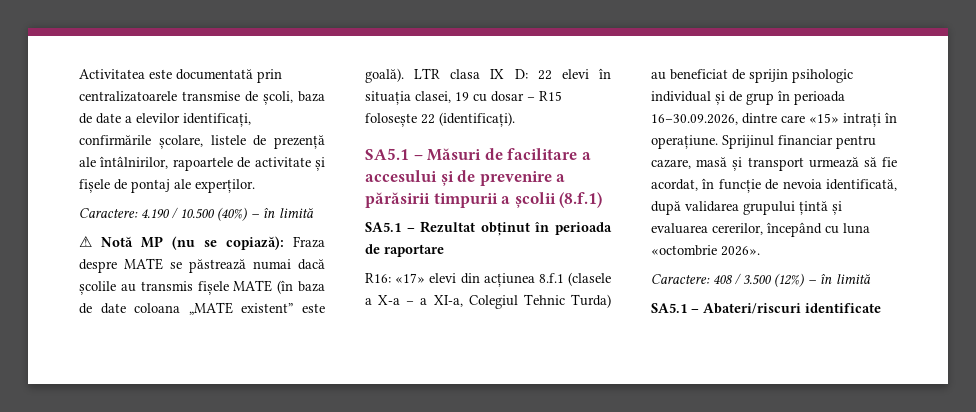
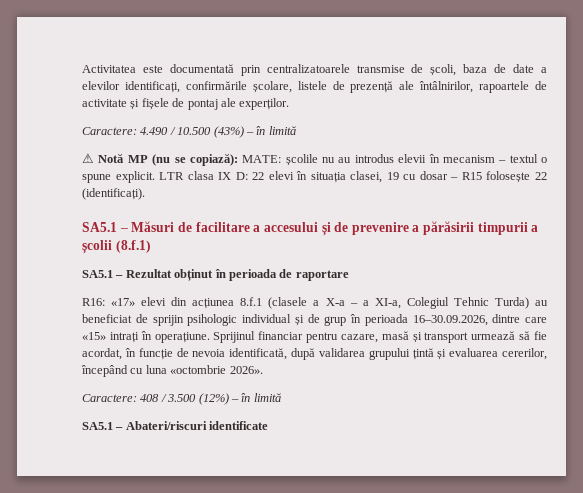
[141,209,170,218] 4.190 -> [140,127,169,135] 4.490
[217,207,247,221] (40%) -> [213,126,244,138] (43%)
[293,236,325,248] [79,258,325,273] [79,280,325,295] [79,302,325,315] [365,68,404,83] Fraza despre MATE se păstrează numai dacă școlile au transmis fișele MATE (în baza de date coloana „MATE existent” este goală). -> [242,154,547,166] [82,171,155,183] MATE: școlile nu au introdus elevii în mecanism – textul o spune explicit.

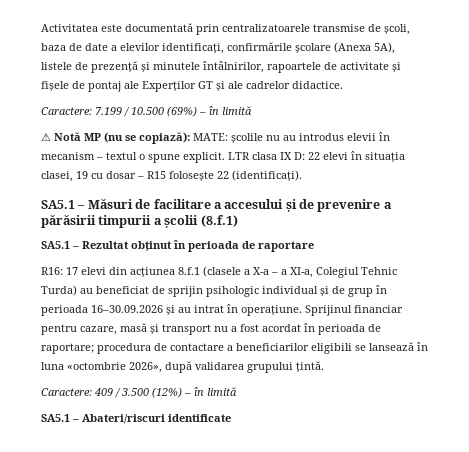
[252,81,292,93] școlare, -> [295,42,395,54] școlare (Anexa 5A),
[399,81,415,90] ale -> [141,62,200,72] și minutele
[239,98,290,110] [82,127,169,135] experților. // Caractere: 4.490 -> [142,81,343,92] [41,107,122,115] Experților GT și ale cadrelor didactice. // Caractere: 7.199
[213,126,244,138] (43%) -> [167,106,197,117] (69%)
[111,298,136,306] «17» -> [66,267,78,275] 17
[412,314,547,326] [82,332,139,343] 16–30.09.2026, dintre care «15» intrați -> [91,305,224,315] 16–30.09.2026 și au intrat
[471,331,548,340] [82,348,547,360] [81,365,263,377] [82,394,160,402] urmează să fie acordat, în funcție de nevoia identificată, după validarea grupului țintă și evaluarea cererilor, începând cu luna «octombrie 2026». // Caractere: 408 -> [214,323,381,335] [41,342,428,354] [41,361,324,373] [41,388,113,396] nu a fost acordat în perioada de raportare; procedura de contactare a beneficiarilor eligibili se lansează în luna «octombrie 2026», după validarea grupului țintă. // Caractere: 409

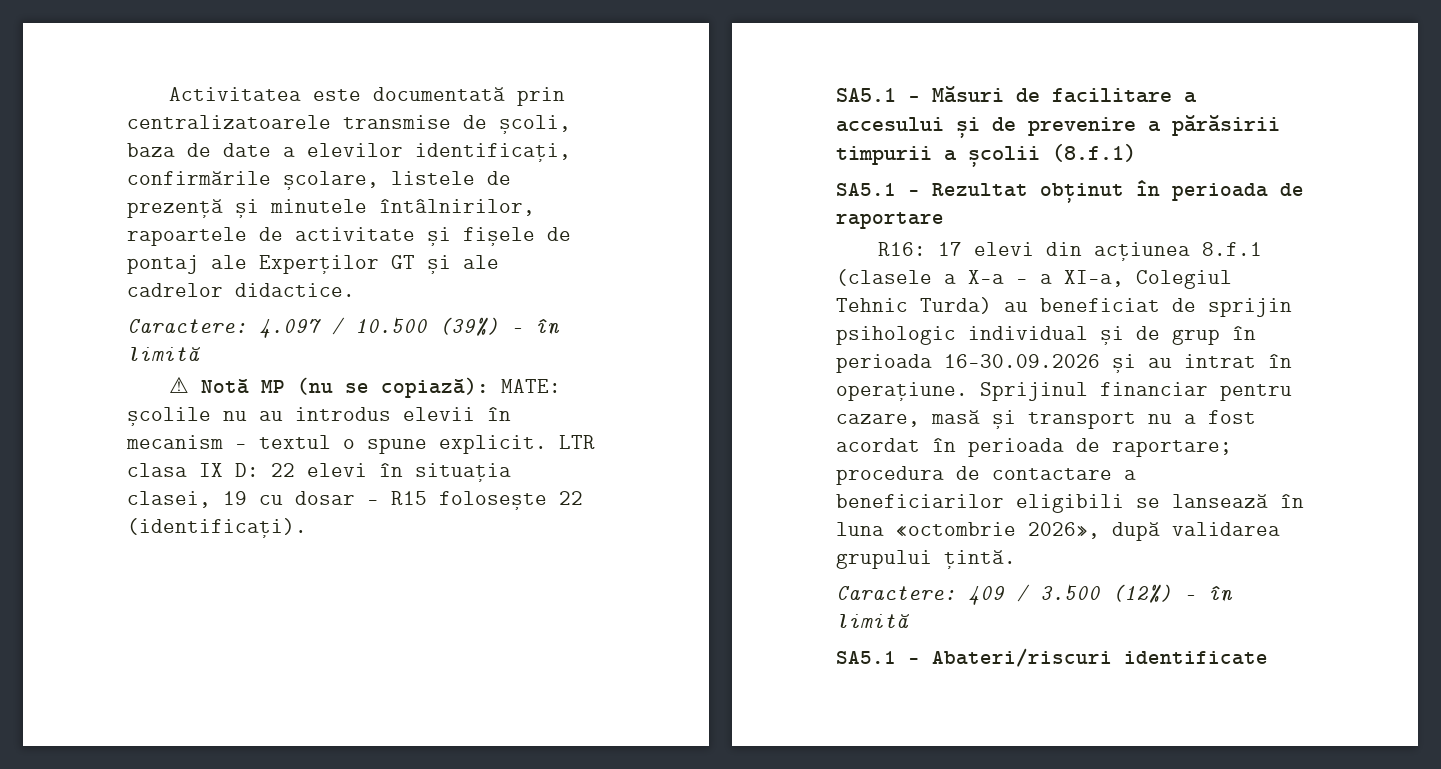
[295,42,395,54] școlare (Anexa 5A), -> [283,171,379,190] școlare,
[95,107,122,115] 7.199 -> [259,319,321,338] 4.097
[167,106,197,117] (69%) -> [439,317,499,336] (39%)

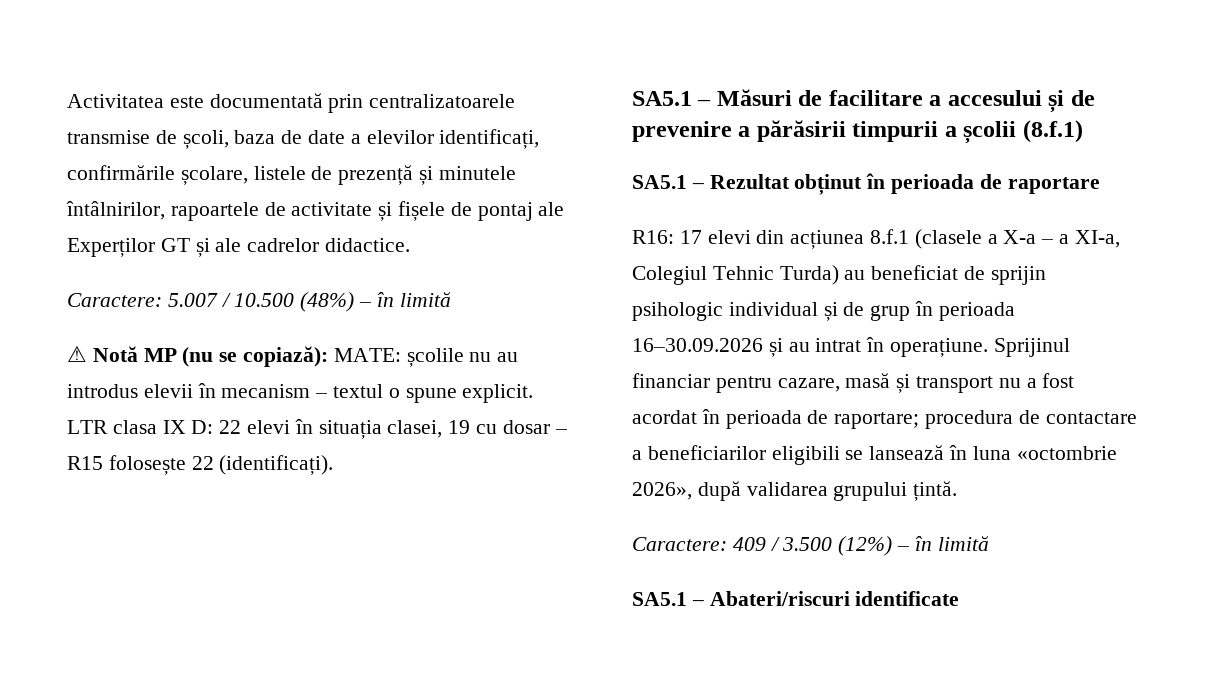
[259,319,321,338] 4.097 -> [167,293,218,307] 5.007
[439,317,499,336] (39%) -> [300,292,355,312] (48%)

